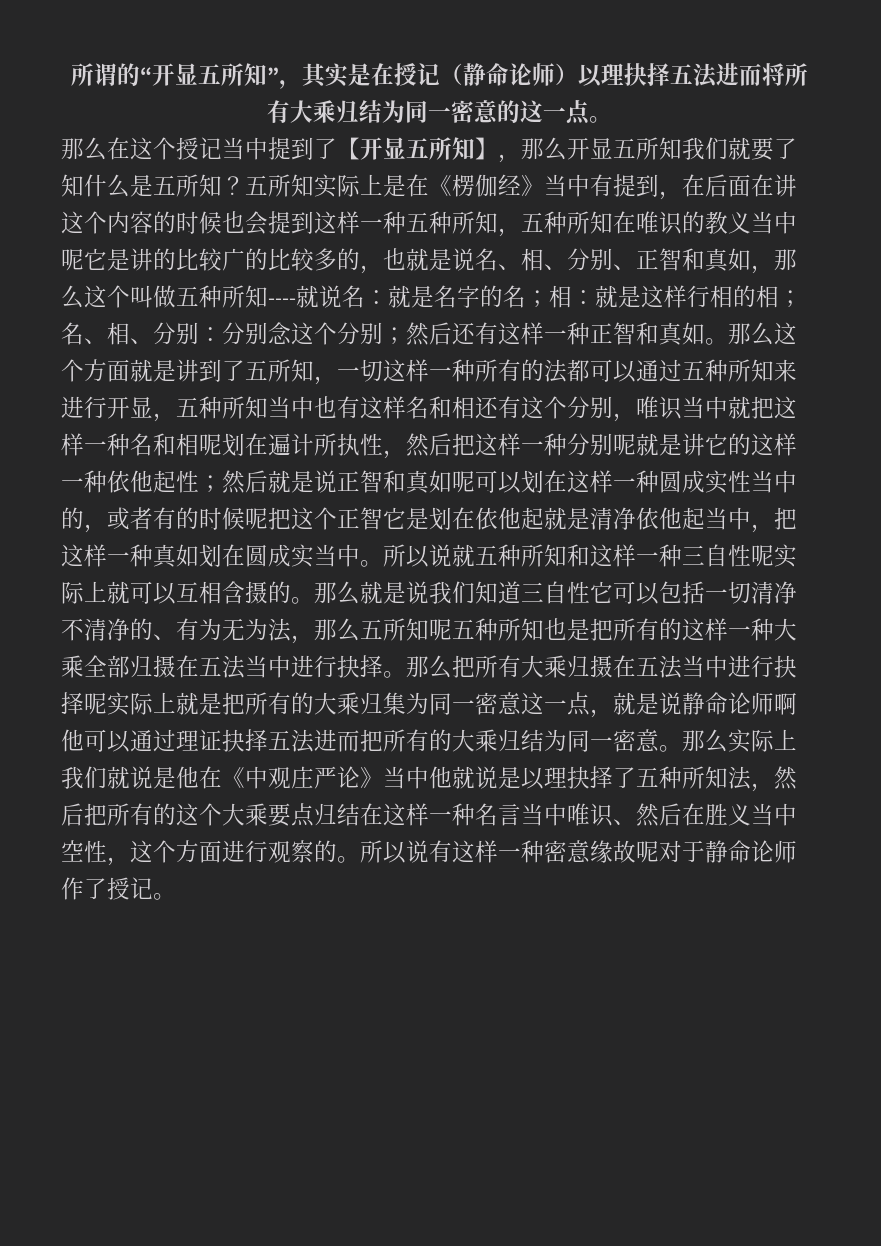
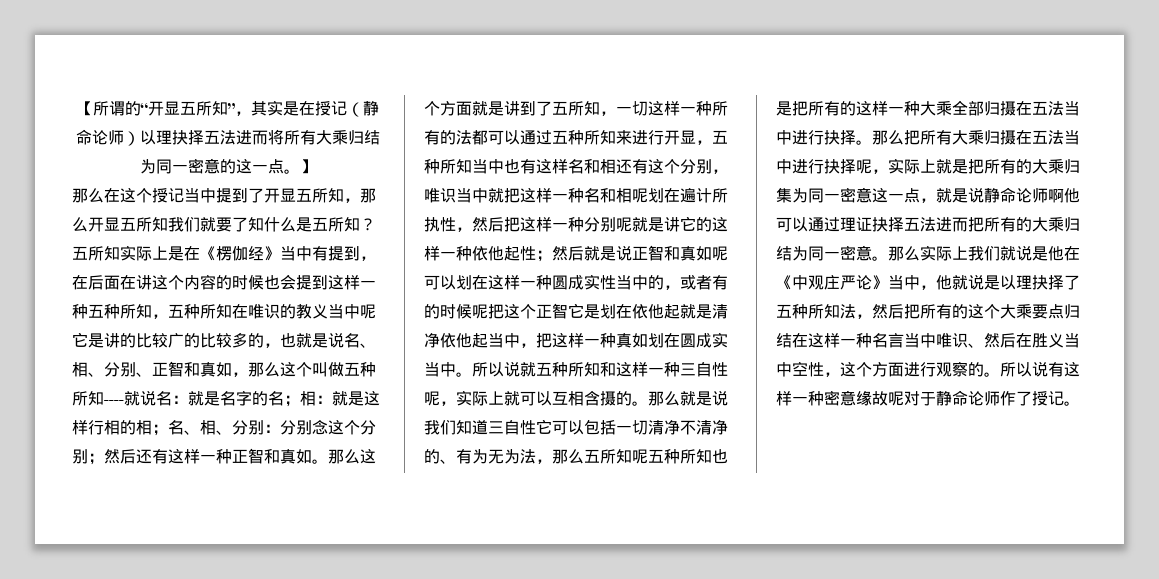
(71, 74) none -> [76,101,93,116] 【
(612, 119) none -> [299,159,316,174] 】
[337,137,498,160] 【开显五所知】 -> [264,188,344,203] 开显五所知
(774, 556) none -> [440,401,456,406] ，
(107, 704) none -> [872,169,888,174] ，
(429, 777) none -> [920,285,936,290] ，

